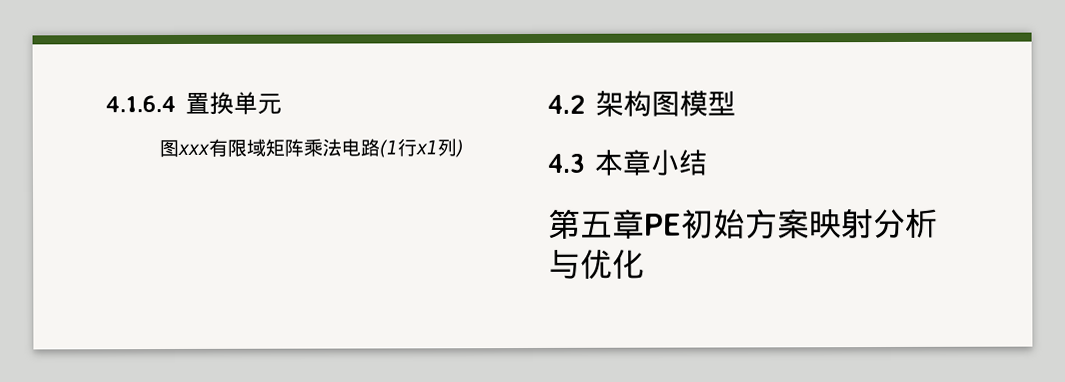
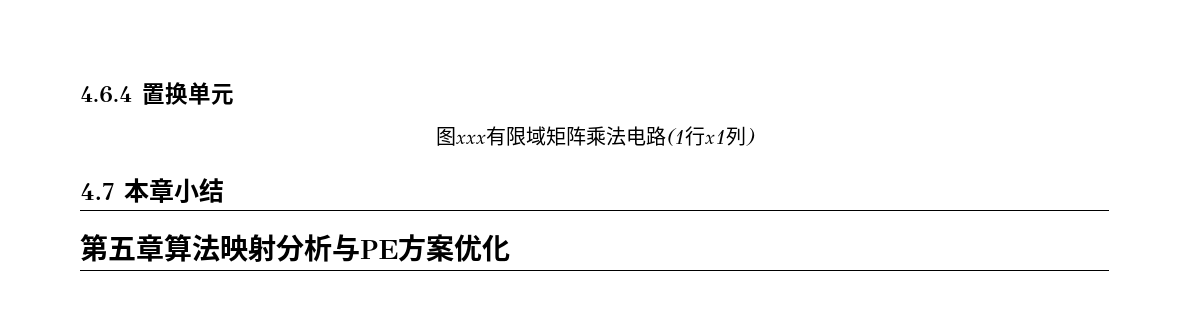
[105,94,176,113] 4.1.6.4 -> [80,86,132,103] 4.6.4
[547,90,736,117] [547,153,585,173] 4.2架构图模型 // 4.3 -> [80,183,114,200] 4.7
[644,209,810,239] PE初始方案 -> [164,234,220,262] 算法
(581, 264) none -> [360,234,454,262] PE方案

